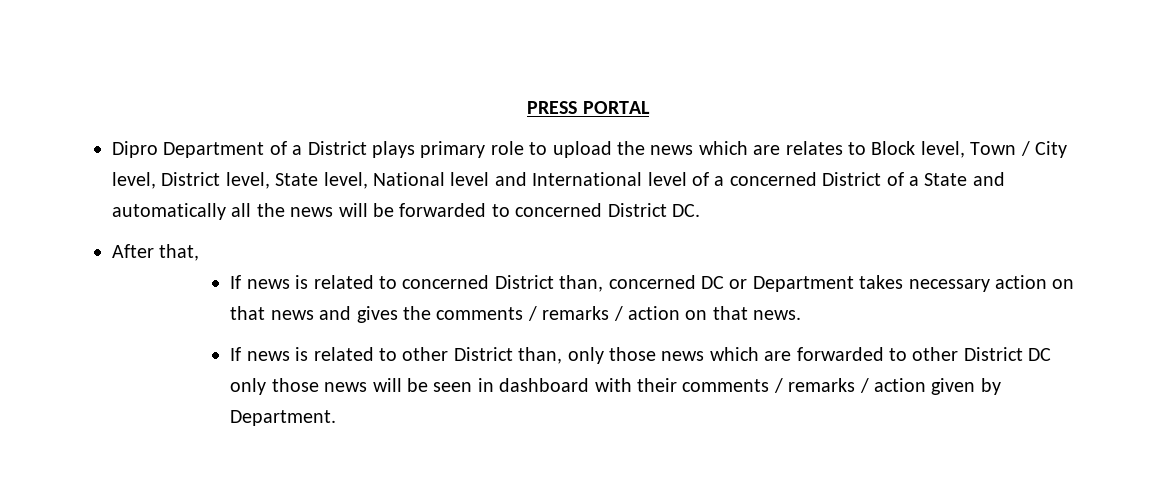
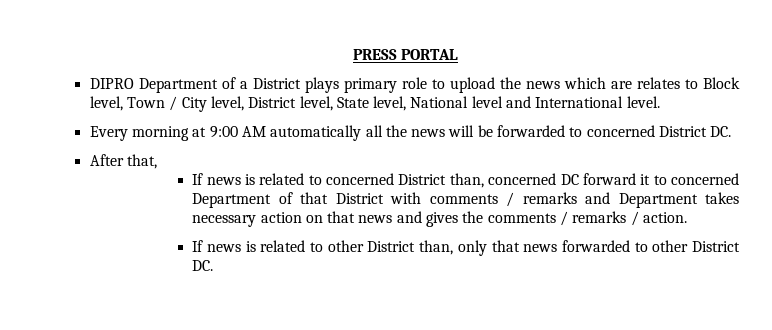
[112,141,158,158] Dipro -> [89,78,134,89] DIPRO
[647,172,1005,186] level of a concerned District of a State and -> [626,96,660,108] [89,126,266,141] level. // Every morning at 9:00 AM
[729,279,748,289] or -> [582,173,740,185] [192,192,611,208] forward it to concerned Department of that District with comments / remarks and
[627,306,802,320] action on that news. -> [643,212,688,223] action.
[608,347,1052,361] [230,378,1001,395] [230,410,337,426] those news which are forwarded to other District DC only those news will be seen in dashboard with their comments / remarks / action given by Department. -> [491,240,740,252] [192,260,214,271] that news forwarded to other District DC.

